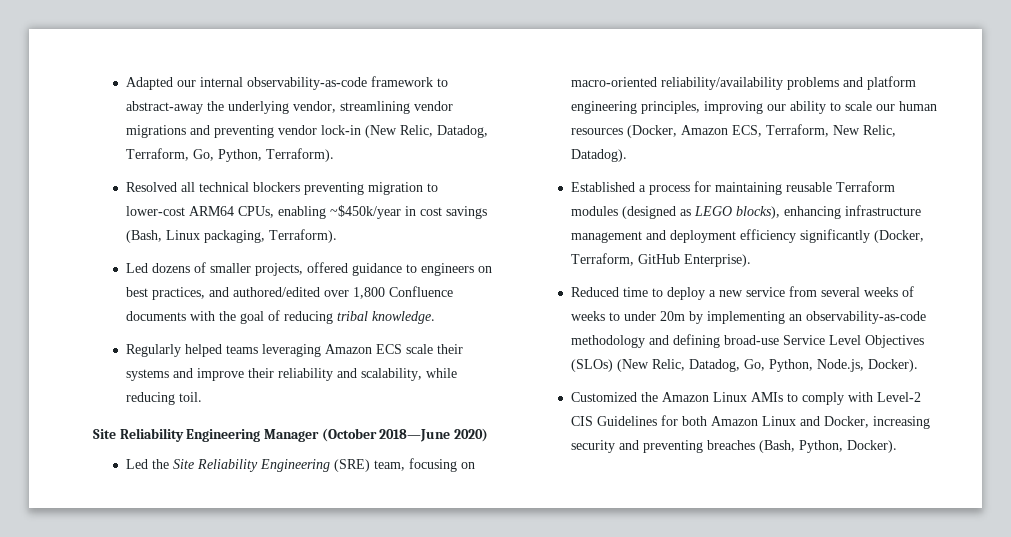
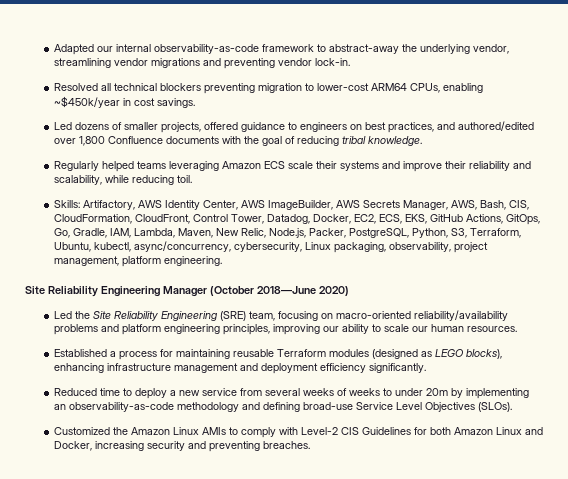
[320,125,488,138] [125,148,334,162] lock-in (New Relic, Datadog, Terraform, Go, Python, Terraform). -> [314,58,350,66] lock-in.
[445,206,487,219] [125,229,337,243] savings (Bash, Linux packaging, Terraform). -> [156,98,195,108] savings.
(202, 397) none -> [53,200,529,210] [53,214,540,225] [53,228,521,238] [53,241,488,253] [53,256,222,267] // Skills: Artifactory, AWS Identity Center, AWS ImageBuilder, AWS Secrets Manager, AWS, Bash, CIS, CloudFormation, CloudFront, Control Tower, Datadog, Docker, EC2, ECS, EKS, GitHub Actions, GitOps, Go, Gradle, IAM, Lambda, Maven, New Relic, Node.js, Packer, PostgreSQL, Python, S3, Terraform, Ubuntu, kubectl, async/concurrency, cybersecurity, Linux packaging, observability, project management, platform engineering.
[570,124,896,138] [570,149,627,162] resources (Docker, Amazon ECS, Terraform, New Relic, Datadog). -> [466,326,517,332] resources.
[799,229,924,243] [570,253,751,267] significantly (Docker, Terraform, GitHub Enterprise). -> [368,363,426,373] significantly.
[570,359,918,372] (SLOs) (New Relic, Datadog, Go, Python, Node.js, Docker). -> [477,402,512,412] (SLOs).
[706,440,897,453] breaches (Bash, Python, Docker). -> [262,441,310,449] breaches.

